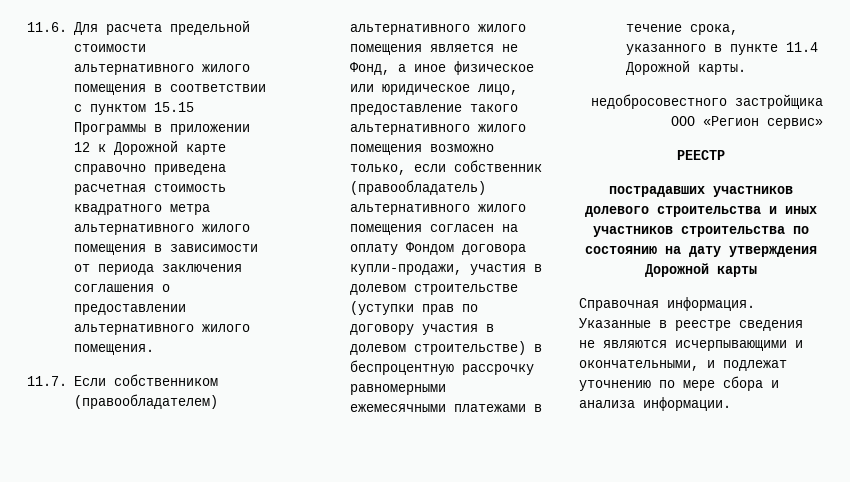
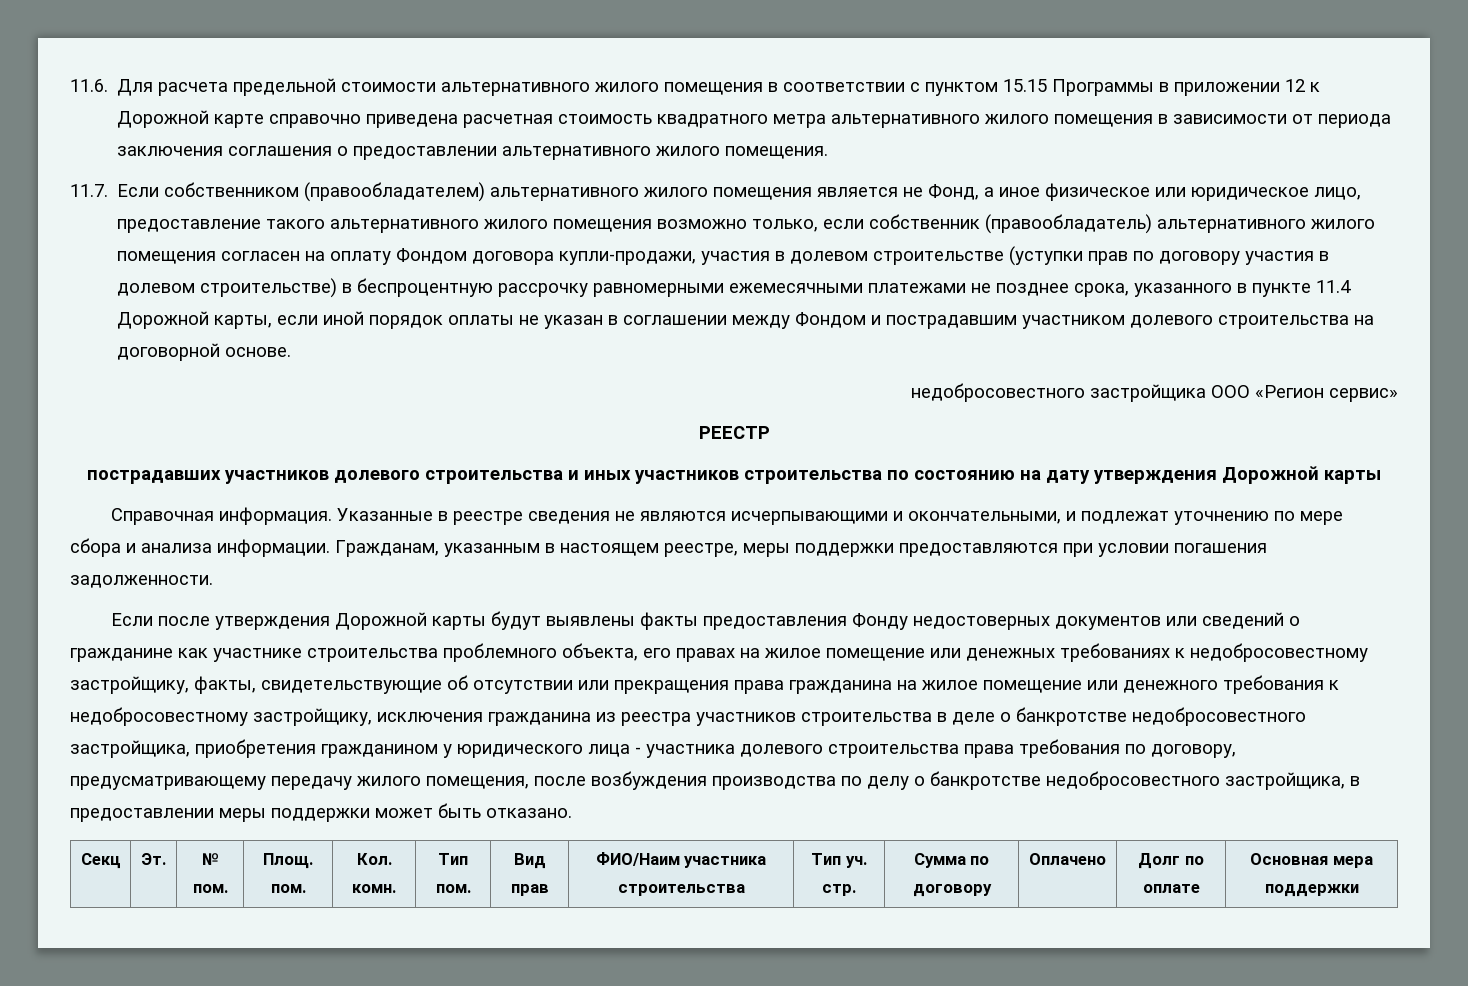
[533,404,542,412] [625,24,682,32] в течение -> [971,283,1070,296] не позднее
[697,64,746,75] карты. -> [214,311,1375,329] [117,343,292,361] карты, если иной порядок оплаты не указан в соглашении между Фондом и пострадавшим участником долевого строительства на договорной основе.
(731, 404) none -> [335,540,1267,557] [70,575,213,588] [111,611,1301,630] [70,643,1368,662] [70,675,1339,694] [70,707,1306,726] [70,739,1236,758] [70,771,1360,790] [70,803,572,822] [80,853,121,869] [141,853,166,865] [201,853,219,865] [192,884,228,893] [263,853,313,869] [270,884,306,893] [356,853,392,865] [352,884,396,893] [438,853,468,865] [435,884,471,893] [513,853,546,869] [510,884,549,896] [595,852,767,868] [617,884,745,896] [811,853,867,868] [822,884,856,896] [913,853,990,868] [912,884,992,897] [1029,853,1106,865] [1138,853,1204,869] [1142,884,1200,893] [1250,853,1373,868] [1264,884,1359,897] Гражданам, указанным в настоящем реестре, меры поддержки предоставляются при условии погашения задолженности. // Если после утверждения Дорожной карты будут выявлены факты предоставления Фонду недостоверных документов или сведений о гражданине как участнике строительства проблемного объекта, его правах на жилое помещение или денежных требованиях к недобросовестному застройщику, факты, свидетельствующие об отсутствии или прекращения права гражданина на жилое помещение или денежного требования к недобросовестному застройщику, исключения гражданина из реестра участников строительства в деле о банкротстве недобросовестного застройщика, приобретения гражданином у юридического лица - участника долевого строительства права требования по договору, предусматривающему передачу жилого помещения, после возбуждения производства по делу о банкротстве недобросовестного застройщика, в предоставлении меры поддержки может быть отказано. // Секц | Эт. | № пом. | Площ. пом. | Кол. комн. | Тип пом. | Вид прав | ФИО/Наим участника строительства | Тип уч. стр. | Сумма по договору | Оплачено | Долг по оплате | Основная мера поддержки

